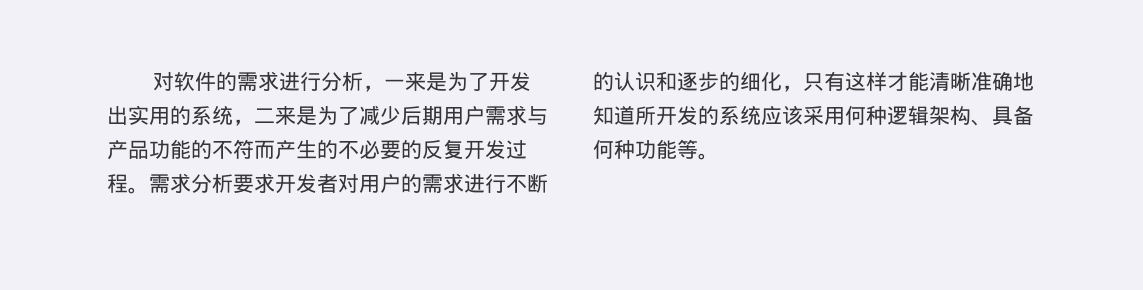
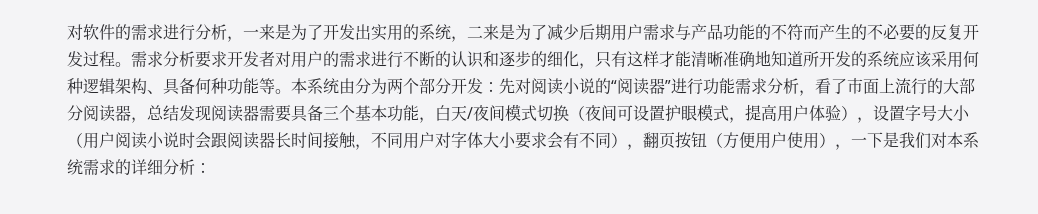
(719, 156) none -> [291,78,975,96] [67,104,970,123] [67,132,979,150] [67,159,211,175] 本系统由分为两个部分开发：先对阅读小说的“阅读器”进行功能需求分析，看了市面上流行的大部分阅读器，总结发现阅读器需要具备三个基本功能，白天/夜间模式切换（夜间可设置护眼模式，提高用户体验），设置字号大小（用户阅读小说时会跟阅读器长时间接触，不同用户对字体大小要求会有不同），翻页按钮（方便用户使用），一下是我们对本系统需求的详细分析：

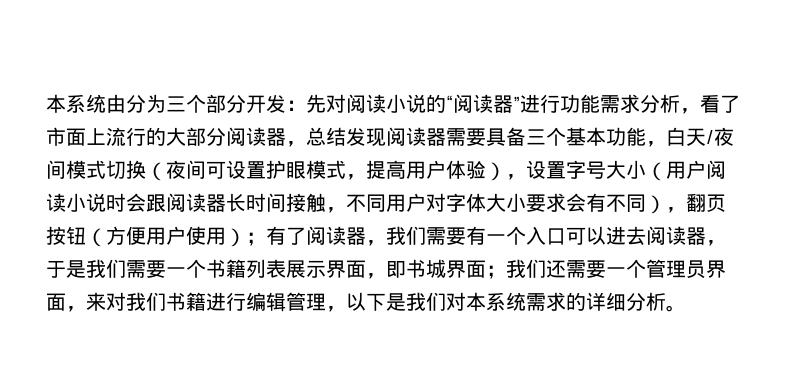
[67,24,979,42] [67,50,979,69] [67,78,291,95] 对软件的需求进行分析，一来是为了开发出实用的系统，二来是为了减少后期用户需求与产品功能的不符而产生的不必要的反复开发过程。需求分析要求开发者对用户的需求进行不断的认识和逐步的细化，只有这样才能清晰准确地知道所开发的系统应该采用何种逻辑架构、具备何种功能等。 -> (46, 103) none
[387,78,403,94] 两 -> [166,96,186,112] 三
[835,137,867,150] ，一 -> [246,226,726,246] [46,259,726,279] [46,292,366,312] ；有了阅读器，我们需要有一个入口可以进去阅读器，于是我们需要一个书籍列表展示界面，即书城界面；我们还需要一个管理员界面，来对我们书籍进行编辑管理，以
[195,163,211,173] ： -> [666,305,686,312] 。

